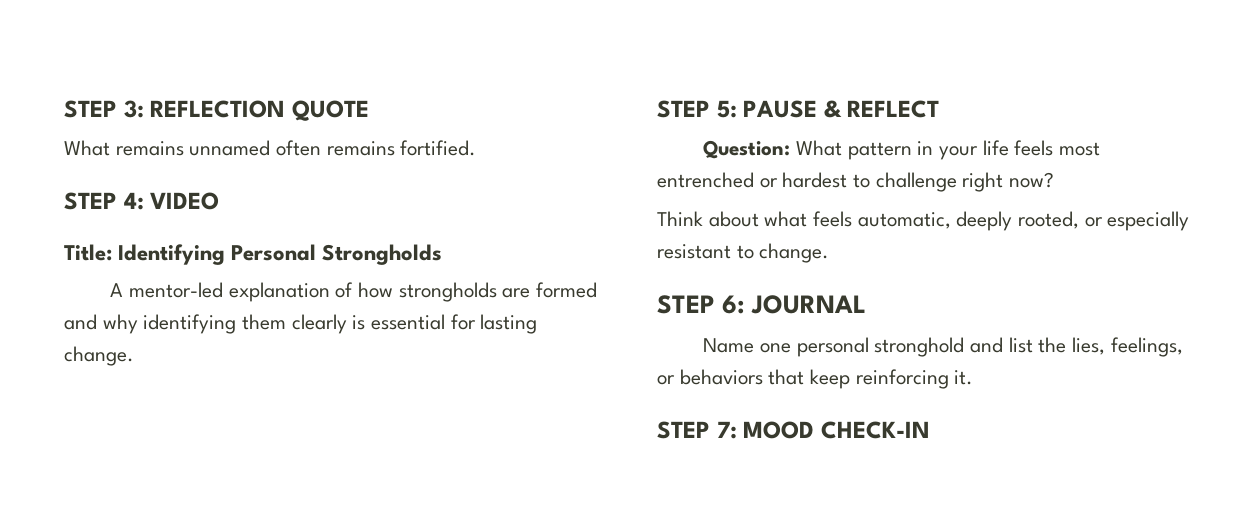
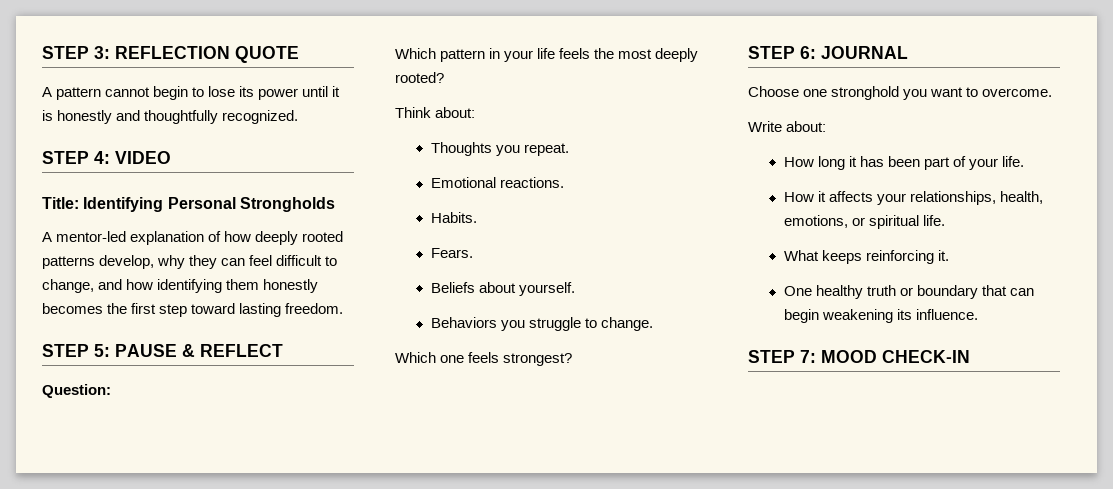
[64,140,477,156] What remains unnamed often remains fortified. -> [42,86,341,100] [42,110,299,124] A pattern cannot begin to lose its power until it is honestly and thoughtfully recognized.
[398,282,597,302] [64,314,538,334] [64,346,134,366] strongholds are formed and why identifying them clearly is essential for lasting change. -> [255,231,344,245] [42,255,338,269] [42,279,319,293] [42,303,344,317] deeply rooted patterns develop, why they can feel difficult to change, and how identifying them honestly becomes the first step toward lasting freedom.
[795,140,842,156] What -> [395,48,436,59] // Which
[1058,142,1100,156] [657,172,1055,192] [657,211,1190,231] [657,243,830,263] [657,295,867,314] [703,337,1183,357] [657,369,974,389] most entrenched or hardest to challenge right now? // Think about what feels automatic, deeply rooted, or especially resistant to change. // STEP 6: JOURNAL // Name one personal stronghold and list the lies, feelings, or behaviors that keep reinforcing it. -> [594,48,699,62] [395,72,444,83] [395,107,476,118] [430,142,570,156] [430,177,565,188] [430,212,477,223] [430,248,473,258] [430,282,576,296] [430,317,654,331] [395,352,573,366] [748,46,908,59] [748,86,1053,100] [748,121,827,132] [783,156,1025,170] [783,191,1044,205] [783,215,946,229] [783,250,950,264] [783,285,1035,299] [783,309,979,323] the most deeply rooted? // Think about: // Thoughts you repeat. // Emotional reactions. // Habits. // Fears. // Beliefs about yourself. // Behaviors you struggle to change. // Which one feels strongest? // STEP 6: JOURNAL // Choose one stronghold you want to overcome. // Write about: // How long it has been part of your life. // How it affects your relationships, health, emotions, or spiritual life. // What keeps reinforcing it. // One healthy truth or boundary that can begin weakening its influence.

